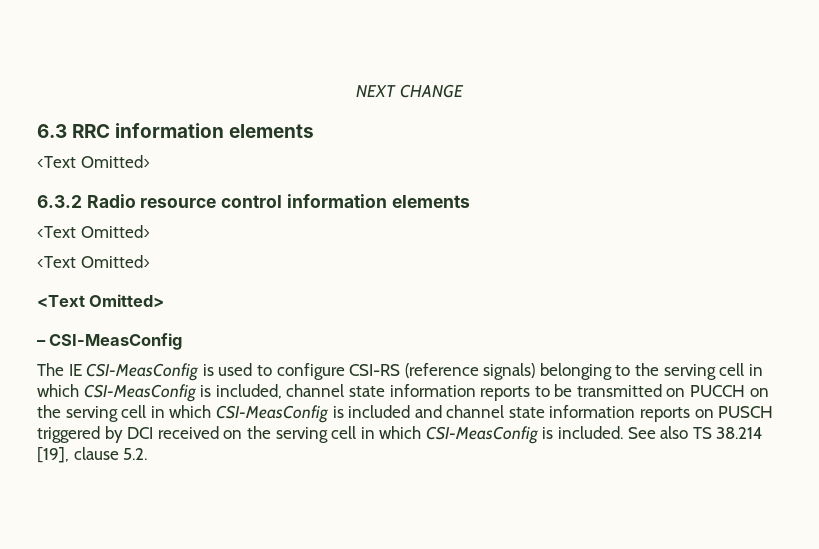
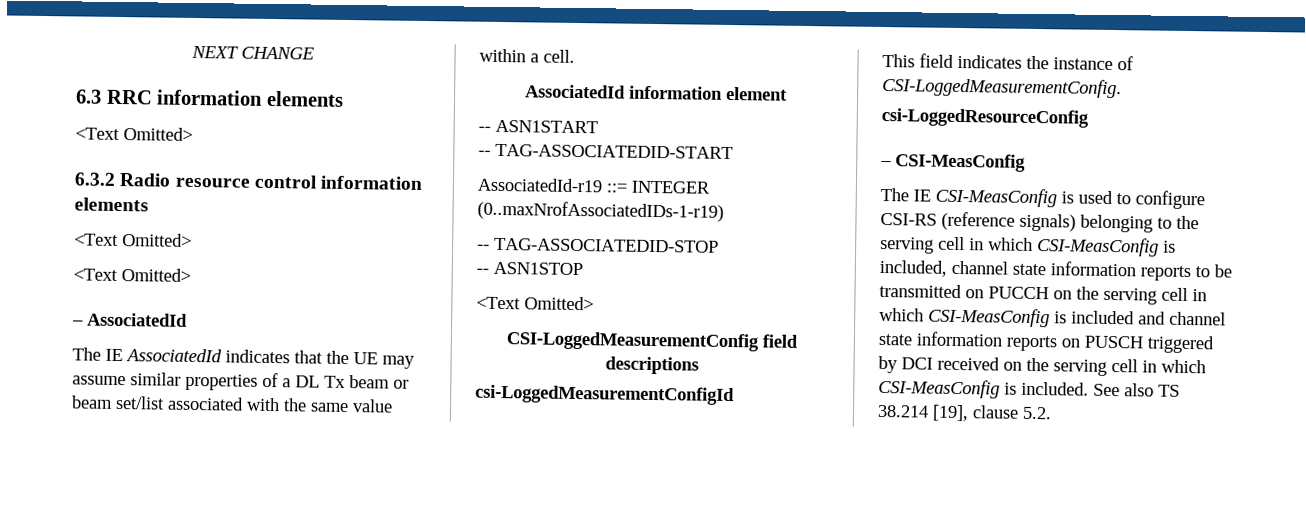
[37,294,165,307] <Text Omitted> -> [72,312,188,327] [72,347,415,369] [72,372,409,391] [71,395,393,413] [479,48,575,63] [524,84,788,101] [478,119,598,134] [478,143,733,160] [477,177,710,194] [477,200,724,222] [477,237,719,253] [476,261,583,276] [476,296,594,311] [506,331,798,352] [604,356,699,375] [475,384,735,406] [882,53,1134,71] [882,76,1122,99] [881,107,1089,128] – AssociatedId // The IE AssociatedId indicates that the UE may assume similar properties of a DL Tx beam or beam set/list associated with the same value within a cell. // AssociatedId information element // -- ASN1START // -- TAG-ASSOCIATEDID-START // AssociatedId-r19 ::= INTEGER (0..maxNrofAssociatedIDs-1-r19) // -- TAG-ASSOCIATEDID-STOP // -- ASN1STOP // <Text Omitted> // CSI-LoggedMeasurementConfig field descriptions // csi-LoggedMeasurementConfigId // This field indicates the instance of CSI-LoggedMeasurementConfig. // csi-LoggedResourceConfig

